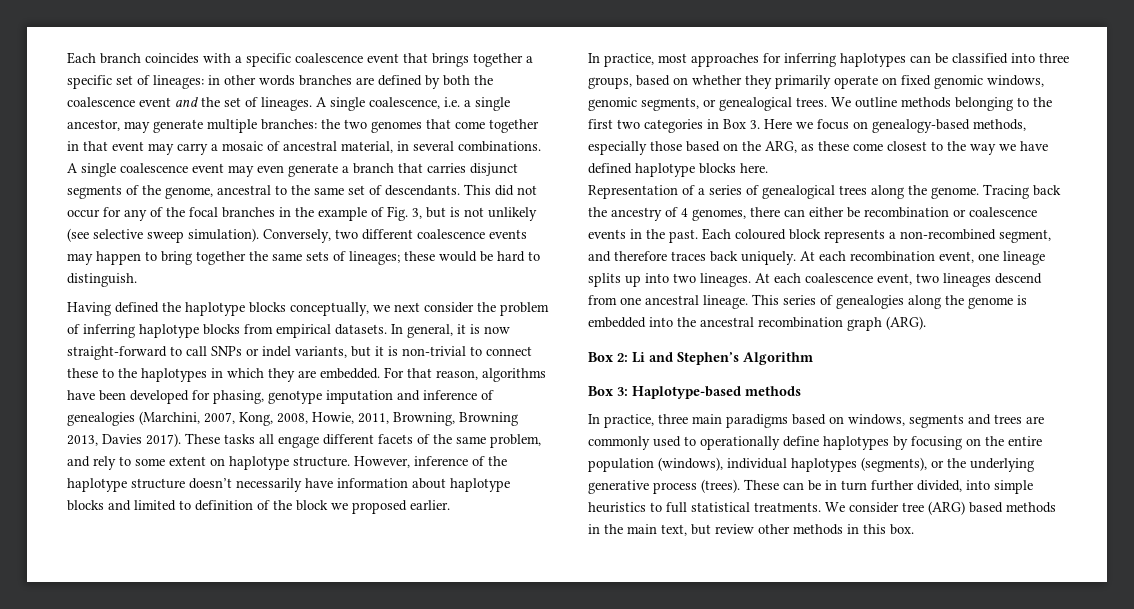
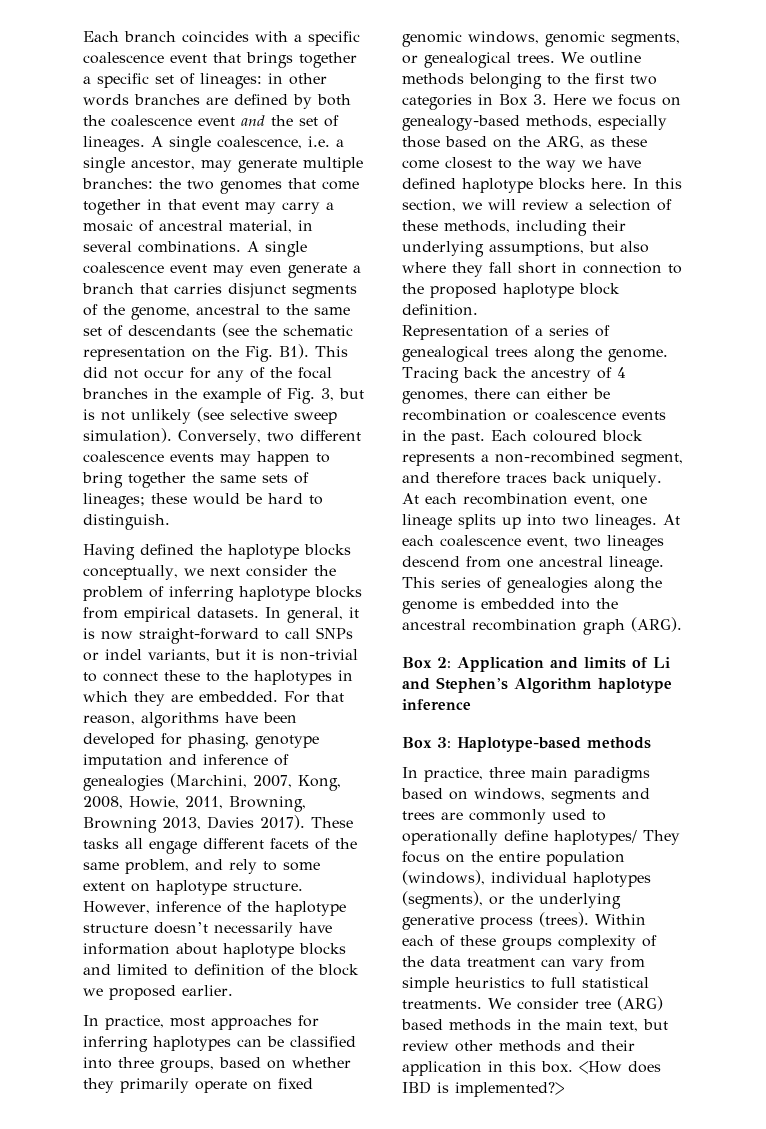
[385,185,460,196] descendants. -> [128,323,353,338] [83,344,309,362] descendants (see the schematic representation on the Fig. B1).
(768, 168) none -> [633,178,682,189] [402,199,672,212] [402,220,626,236] [402,241,649,257] [402,262,682,277] [402,283,620,298] [402,304,478,316] In this section, we will review a selection of these methods, including their underlying assumptions, but also where they fall short in connection to the proposed haplotype block definition.
(628, 357) none -> [457,657,648,672] Application and limits of
(813, 358) none -> [598,678,672,693] [402,699,471,710] haplotype inference
[823,436,962,450] haplotypes by focusing -> [554,830,680,845] [402,851,440,863] haplotypes/ They focus
[744,479,990,492] These can be in turn further divided, into -> [595,914,646,925] [402,935,657,951] [402,956,645,971] Within each of these groups complexity of the data treatment can vary from
[847,524,914,535] in this box. -> [567,1040,635,1051] [402,1061,661,1076] [402,1081,564,1097] and their application in this box. <How does IBD is implemented?>

